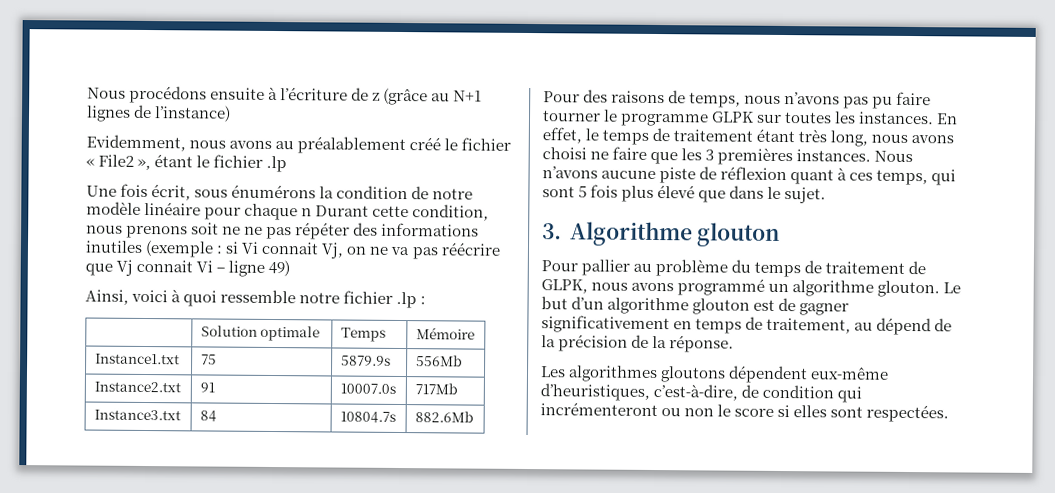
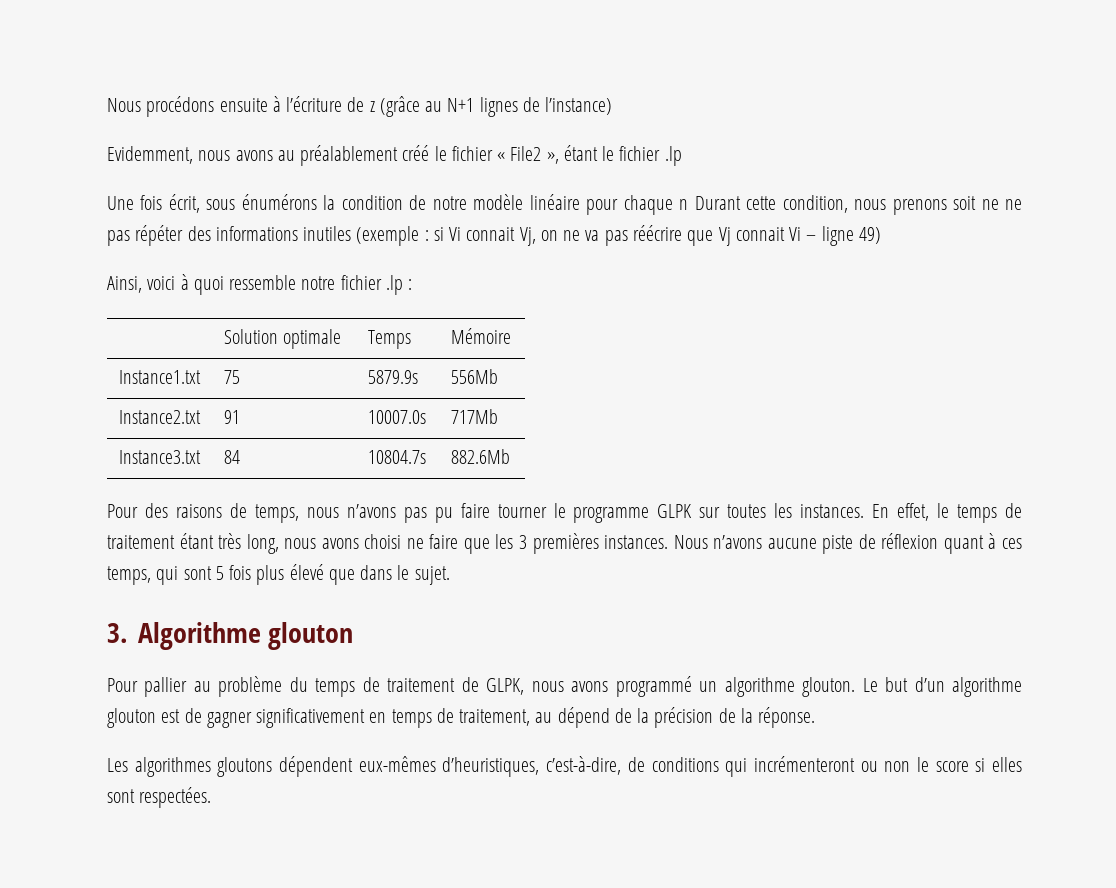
[810,367,890,380] eux-même -> [358,756,436,772] eux-mêmes
[762,384,835,399] condition -> [651,757,719,772] conditions

